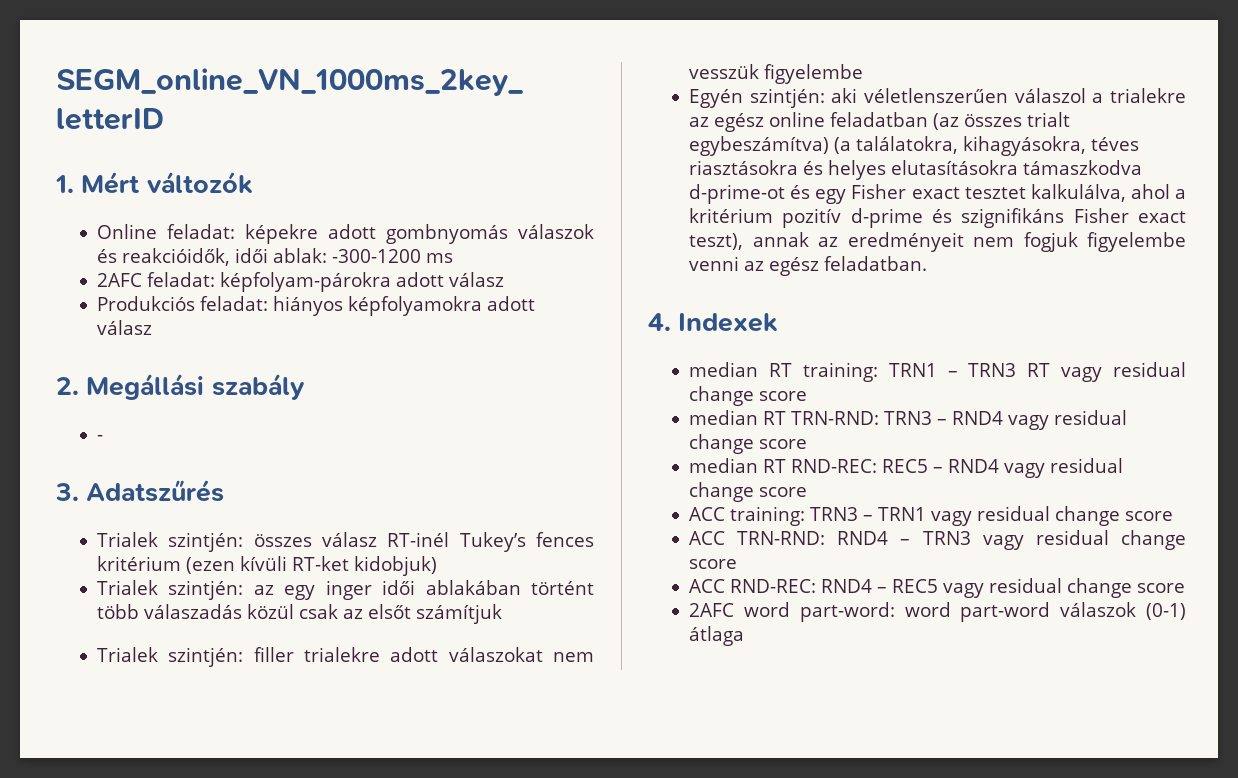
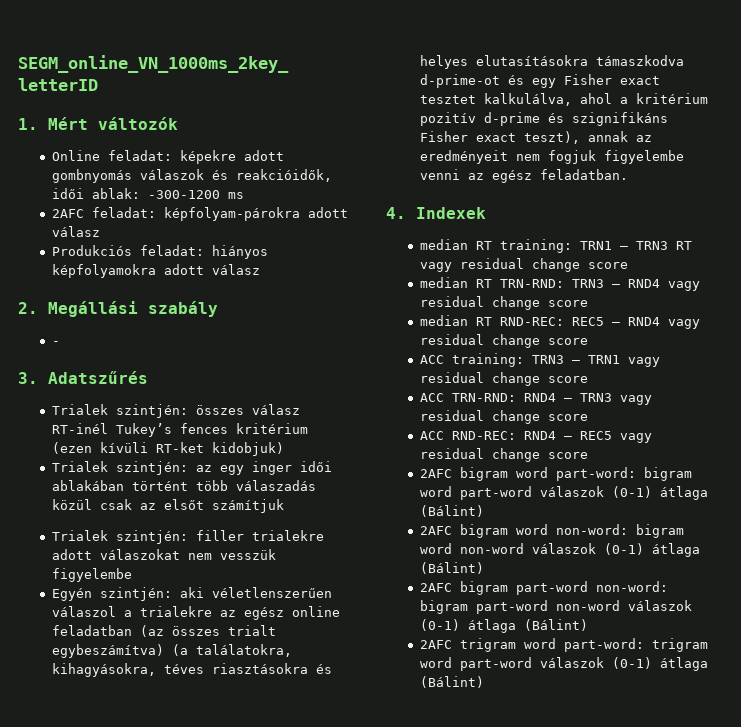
[743,602,1186,622] [689,626,745,646] word part-word: word part-word válaszok (0-1) átlaga -> [459,467,692,481] [419,486,708,500] [419,505,484,517] [419,524,684,538] [419,543,700,557] [419,562,484,574] [419,581,668,595] [419,600,692,614] [419,619,588,633] [419,638,708,652] [419,657,708,671] [419,676,484,688] bigram word part-word: bigram word part-word válaszok (0-1) átlaga (Bálint) // 2AFC bigram word non-word: bigram word non-word válaszok (0-1) átlaga (Bálint) // 2AFC bigram part-word non-word: bigram part-word non-word válaszok (0-1) átlaga (Bálint) // 2AFC trigram word part-word: trigram word part-word válaszok (0-1) átlaga (Bálint)

